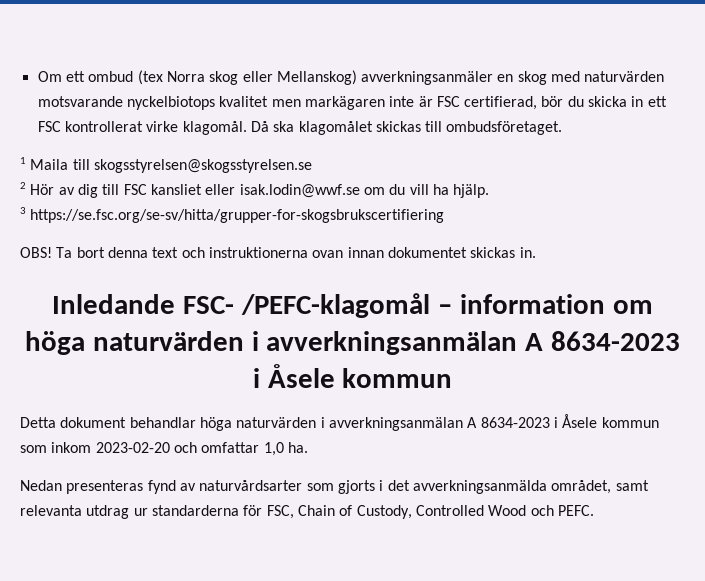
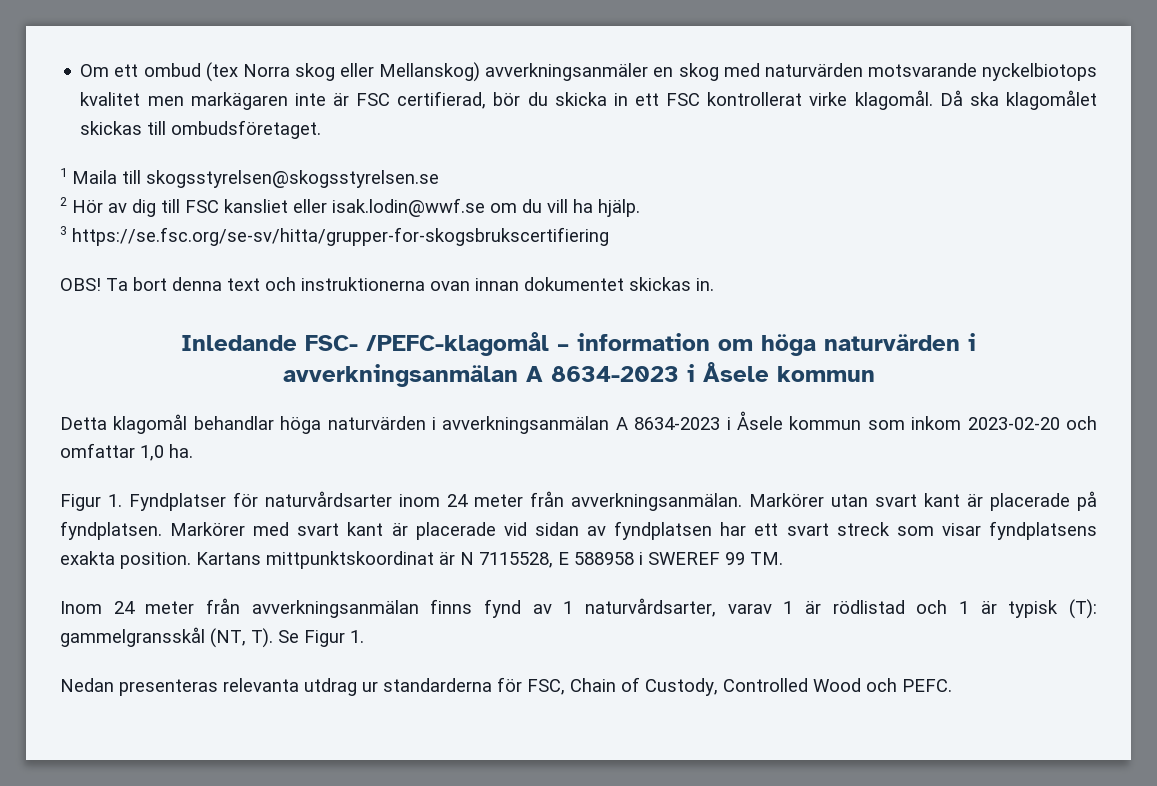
[60,417,127,428] dokument -> [113,414,188,434] klagomål
[20,480,649,494] Nedan presenteras fynd av naturvårdsarter som gjorts i det avverkningsanmälda området, samt -> [60,491,1097,511] [60,521,1097,540] [60,551,783,569] [60,598,1097,619] [60,627,364,648] [60,678,218,696] Figur 1. Fyndplatser för naturvårdsarter inom 24 meter från avverkningsanmälan. Markörer utan svart kant är placerade på fyndplatsen. Markörer med svart kant är placerade vid sidan av fyndplatsen har ett svart streck som visar fyndplatsens exakta position. Kartans mittpunktskoordinat är N 7115528, E 588958 i SWEREF 99 TM. // Inom 24 meter från avverkningsanmälan finns fynd av 1 naturvårdsarter, varav 1 är rödlistad och 1 är typisk (T): gammelgransskål (NT, T). Se Figur 1. // Nedan presenteras

